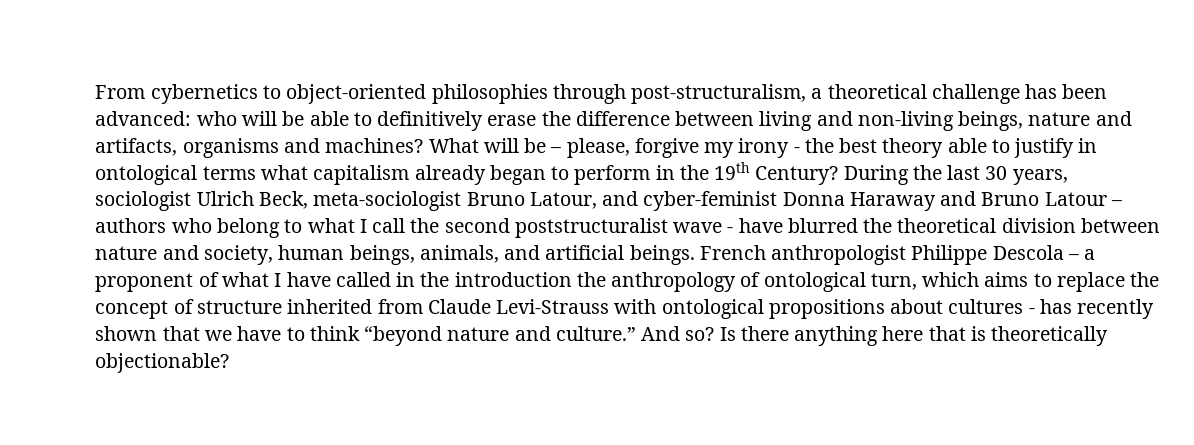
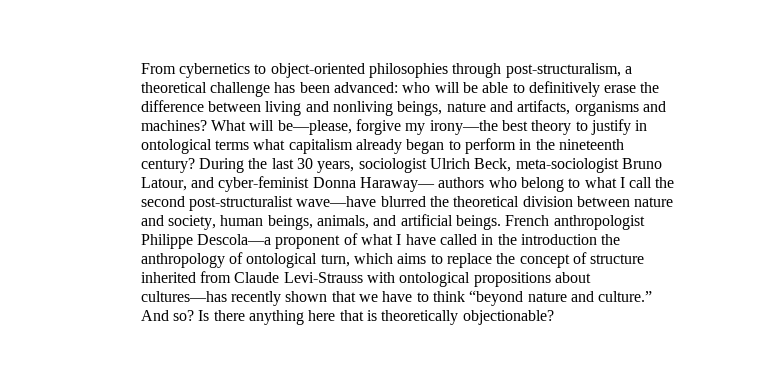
[857,111,954,131] non-living -> [332,101,393,116] nonliving
[524,138,834,158] be – please, forgive my irony - the -> [277,119,498,135] be—please, forgive my irony—the
[947,138,987,153] able -> (572, 127) none
[714,162,839,185] 19th Century? -> [558,139,624,150] [140,158,195,173] nineteenth century?
[849,191,1122,211] Haraway and Bruno Latour – -> [359,177,435,192] Haraway—
[514,218,783,238] poststructuralist wave - have -> [188,196,377,211] post-structuralist wave—have
[992,245,1096,260] Descola – a -> [196,234,271,245] Descola—a
[948,299,1072,314] cultures - has -> [140,291,227,302] cultures—has

